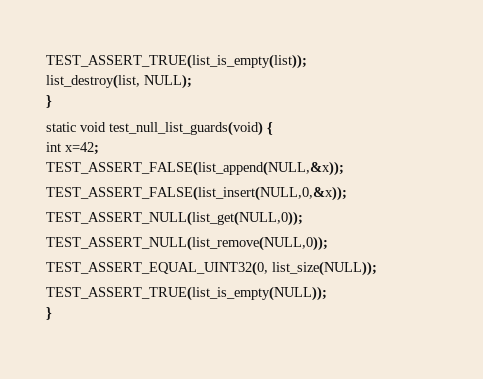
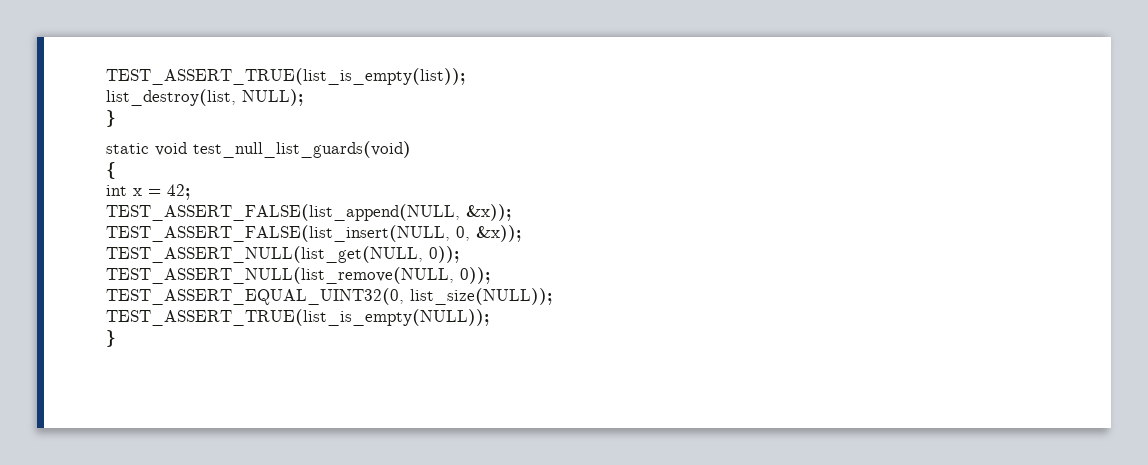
(263, 128) none -> (411, 149) //
[65,142,99,155] [46,161,344,176] [46,186,347,201] [46,211,303,226] [46,236,328,251] x=42; // TEST_ASSERT_FALSE(list_append(NULL,&x)); // TEST_ASSERT_FALSE(list_insert(NULL,0,&x)); // TEST_ASSERT_NULL(list_get(NULL,0)); // TEST_ASSERT_NULL(list_remove(NULL,0)); -> [133,184,190,200] [106,204,511,221] [106,225,521,242] [106,246,459,263] [106,267,490,284] x = 42; // TEST_ASSERT_FALSE(list_append(NULL, &x)); // TEST_ASSERT_FALSE(list_insert(NULL, 0, &x)); // TEST_ASSERT_NULL(list_get(NULL, 0)); // TEST_ASSERT_NULL(list_remove(NULL, 0));

